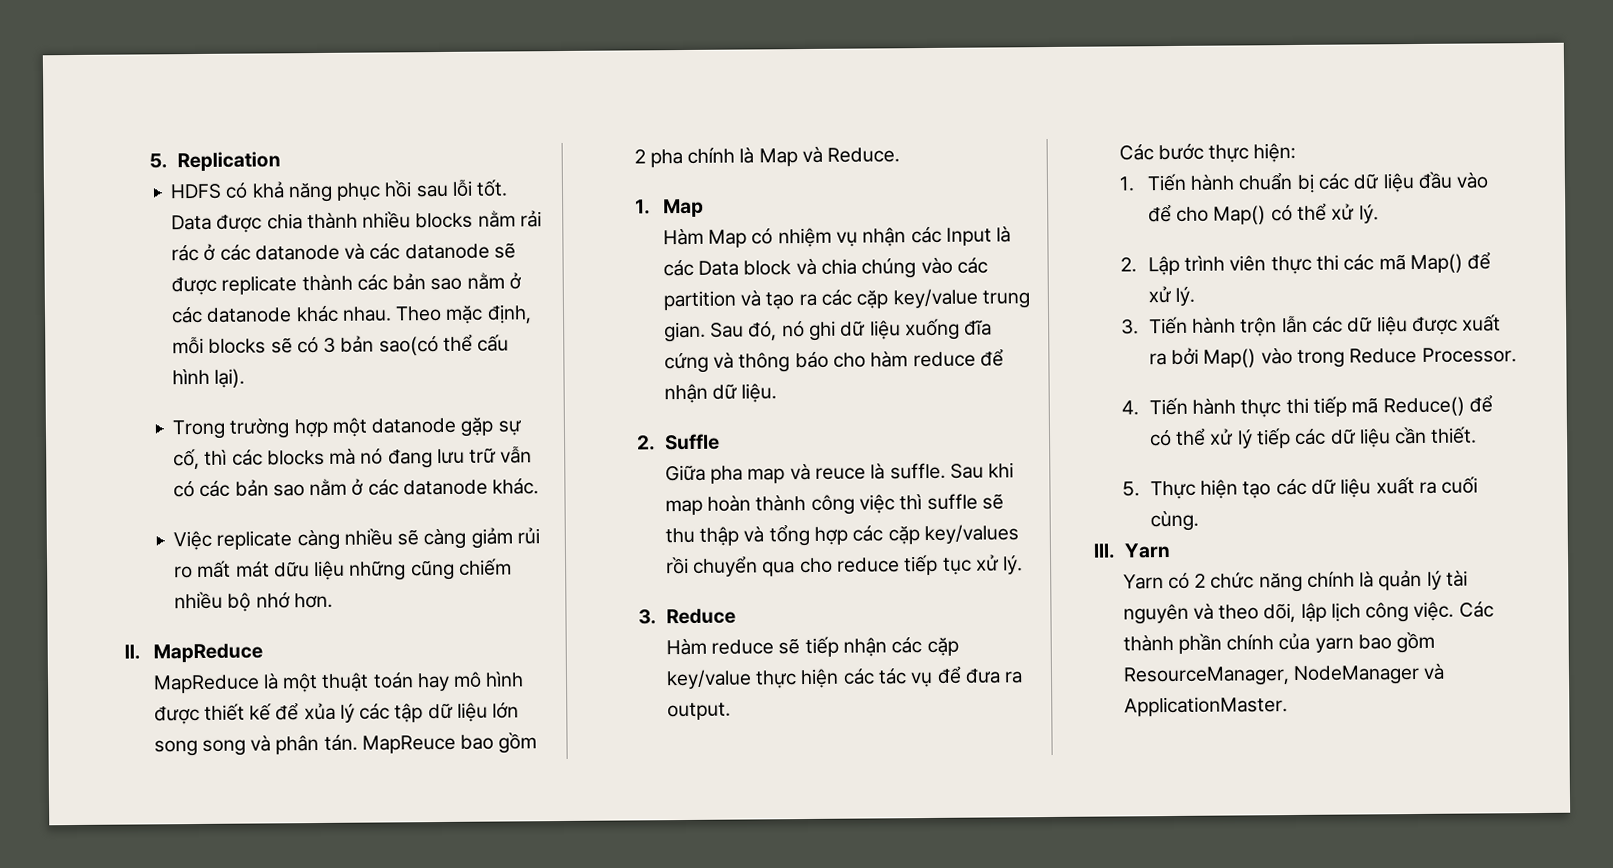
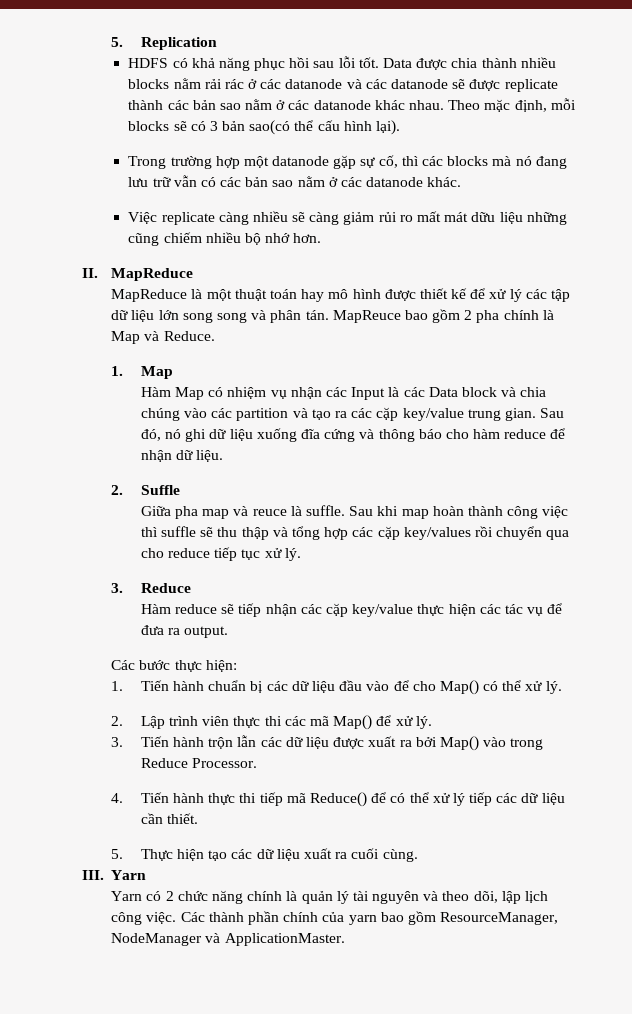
[303,702,336,721] xủa -> [489,289,507,299] xử

